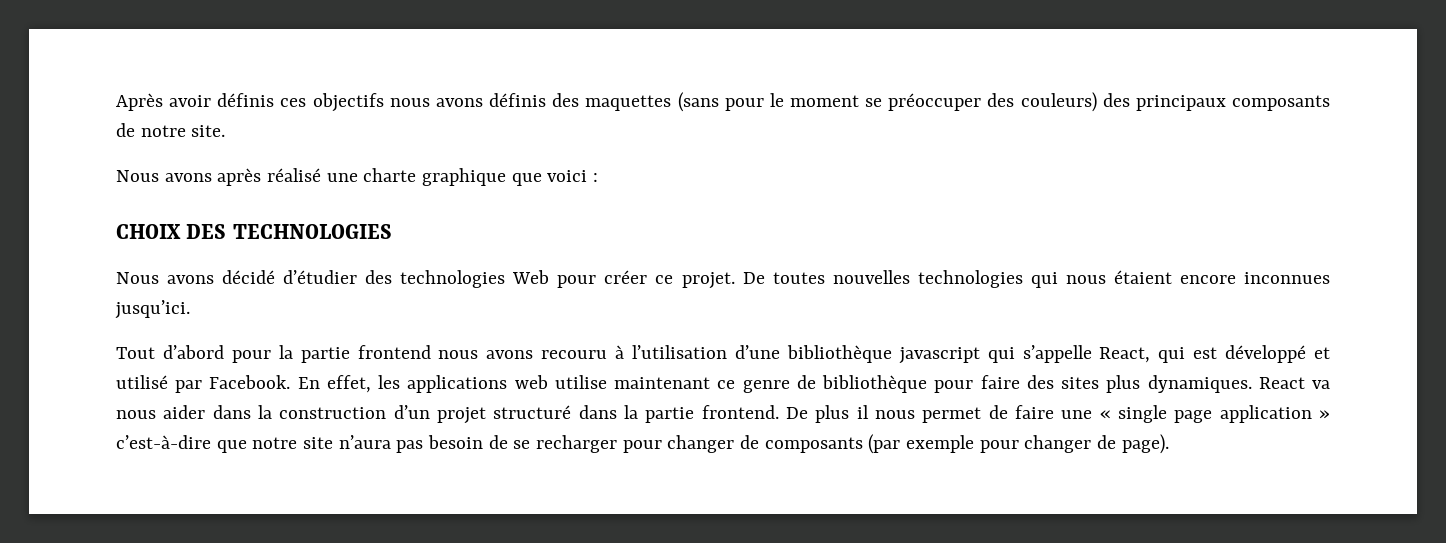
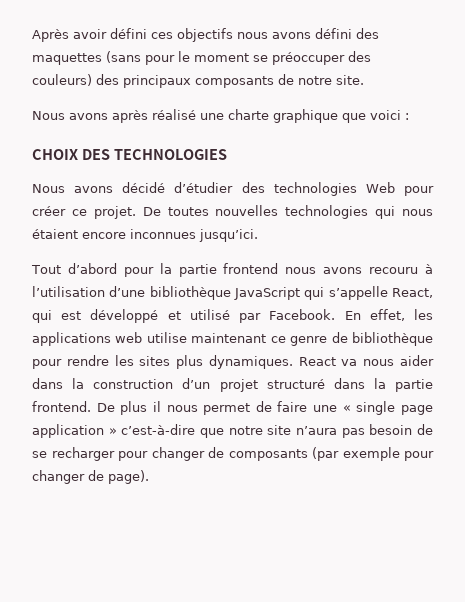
[217,93,275,107] définis -> [110,28,147,39] défini
[489,93,547,107] définis -> [315,28,352,39] défini
[898,347,980,364] javascript -> [234,287,300,300] JavaScript
[980,375,1054,389] faire des -> [66,355,134,366] rendre les

